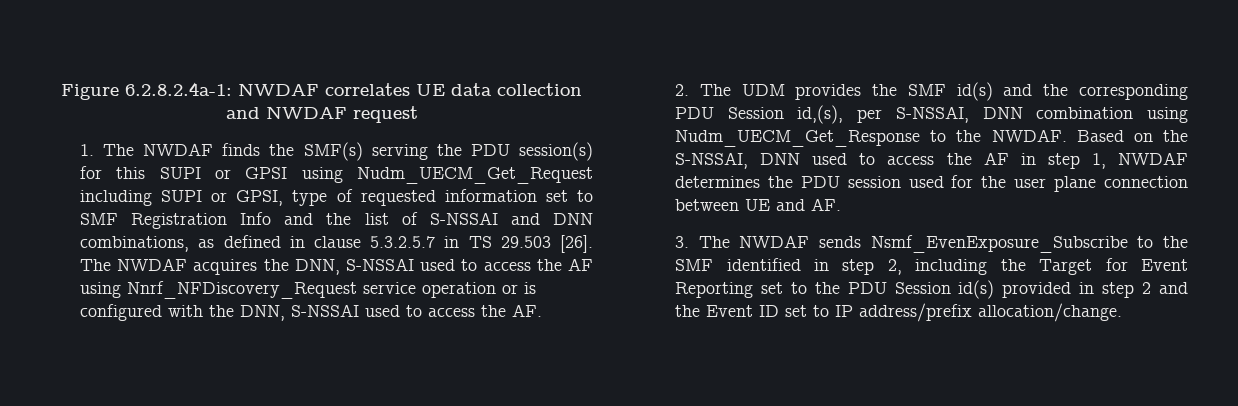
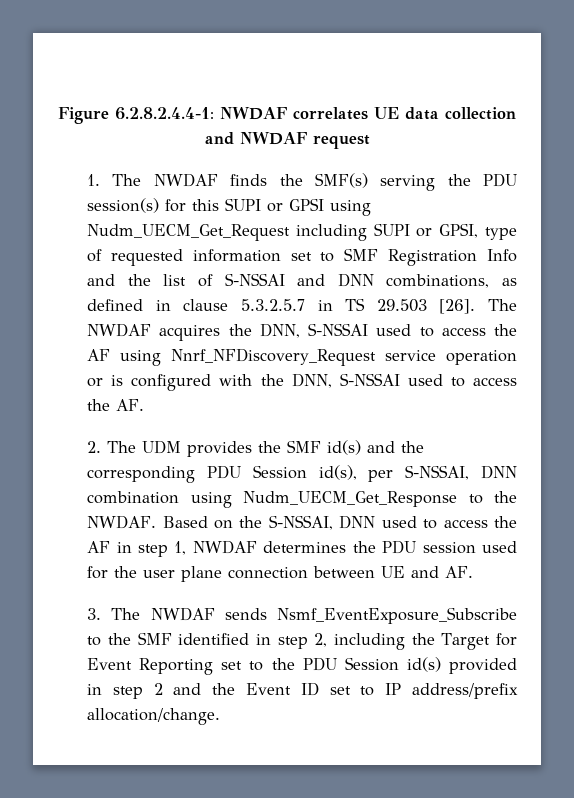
[125,82,232,96] 6.2.8.2.4a-1: -> [115,107,214,120] 6.2.8.2.4.4-1:
[797,105,844,124] id,(s), -> [318,465,357,480] id(s),
[870,235,1128,253] Nsmf_EvenExposure_Subscribe -> [277,607,517,624] Nsmf_EventExposure_Subscribe

